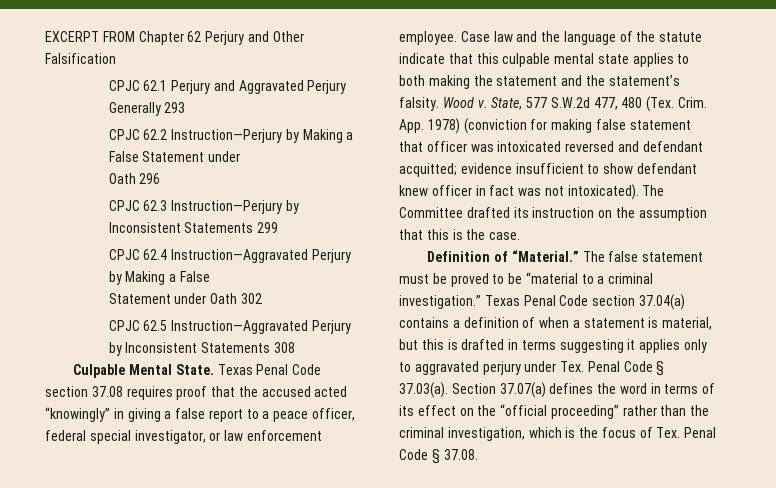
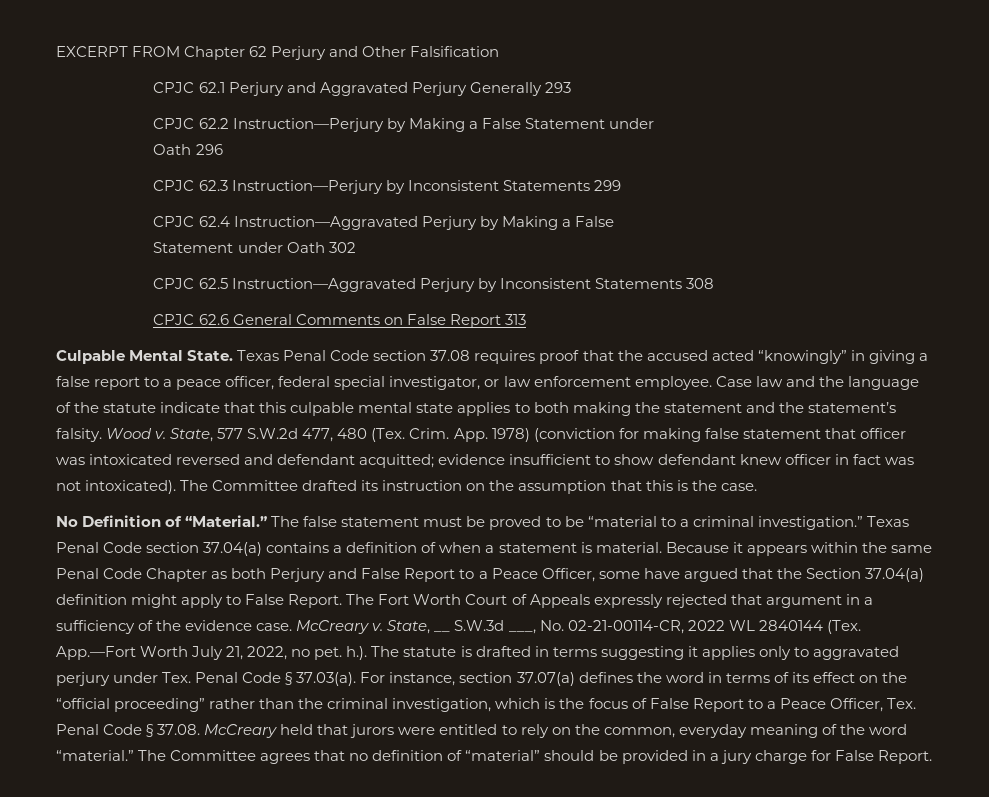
(295, 347) none -> [153,314,526,328] // CPJC 62.6 General Comments on False Report 313
(521, 236) none -> [56,516,78,527] No
[662,317,713,330] [399,339,444,350] material, but this -> [595,542,932,556] [56,568,924,582] [56,594,873,608] [56,620,451,634] [454,620,861,634] [56,646,457,660] material. Because it appears within the same Penal Code Chapter as both Perjury and False Report to a Peace Officer, some have argued that the Section 37.04(a) definition might apply to False Report. The Fort Worth Court of Appeals expressly rejected that argument in a sufficiency of the evidence case. McCreary v. State, __ S.W.3d ___, No. 02-21-00114-CR, 2022 WL 2840144 (Tex. App.—Fort Worth July 21, 2022, no pet. h.). The statute
[451,383,496,394] Section -> [360,672,513,686] For instance, section
(653, 432) none -> [649,698,883,712] False Report to a Peace Officer,
(478, 454) none -> [204,724,907,738] [56,750,932,764] McCreary held that jurors were entitled to rely on the common, everyday meaning of the word “material.” The Committee agrees that no definition of “material” should be provided in a jury charge for False Report.

